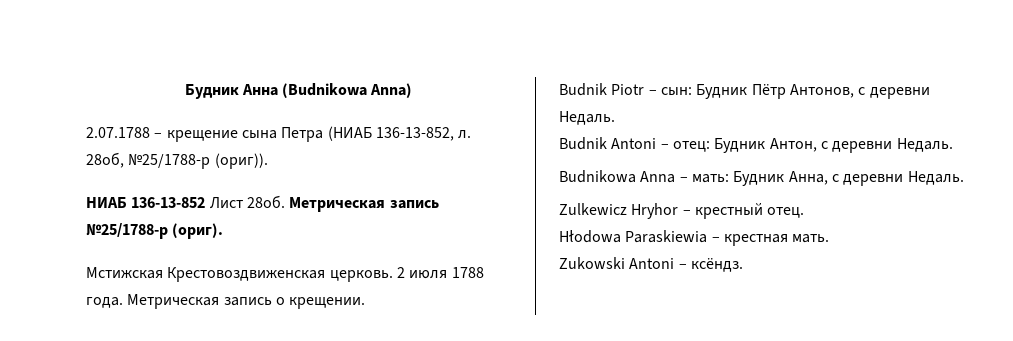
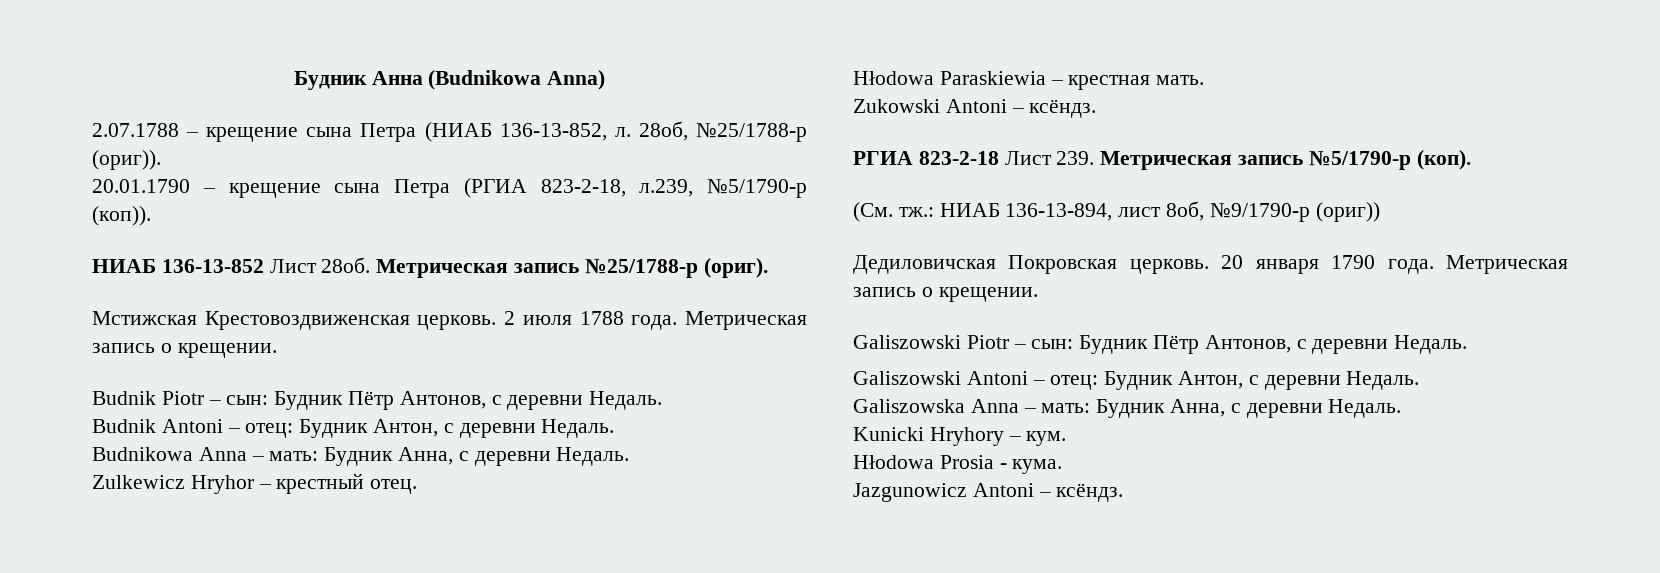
(268, 161) none -> [92,178,807,198] [92,206,151,226] // 20.01.1790 – крещение сына Петра (РГИА 823-2-18, л.239, №5/1790-р (коп)).
(743, 265) none -> [853,150,1471,170] [853,201,1380,222] [853,255,1568,274] [853,287,1038,302] [853,335,1468,354] [853,371,1420,390] [853,399,1402,418] [853,427,1067,446] [853,455,1063,474] [853,483,1124,502] // РГИА 823-2-18 Лист 239. Метрическая запись №5/1790-р (коп). // (См. тж.: НИАБ 136-13-894, лист 8об, №9/1790-р (ориг)) // Дедиловичская Покровская церковь. 20 января 1790 года. Метрическая запись о крещении. // Galiszowski Piotr – сын: Будник Пётр Антонов, с деревни Недаль. // Galiszowski Antoni – отец: Будник Антон, с деревни Недаль. // Galiszowska Anna – мать: Будник Анна, с деревни Недаль. // Kunicki Hryhory – кум. // Hłodowa Prosia - кума. // Jazgunowicz Antoni – ксёндз.

